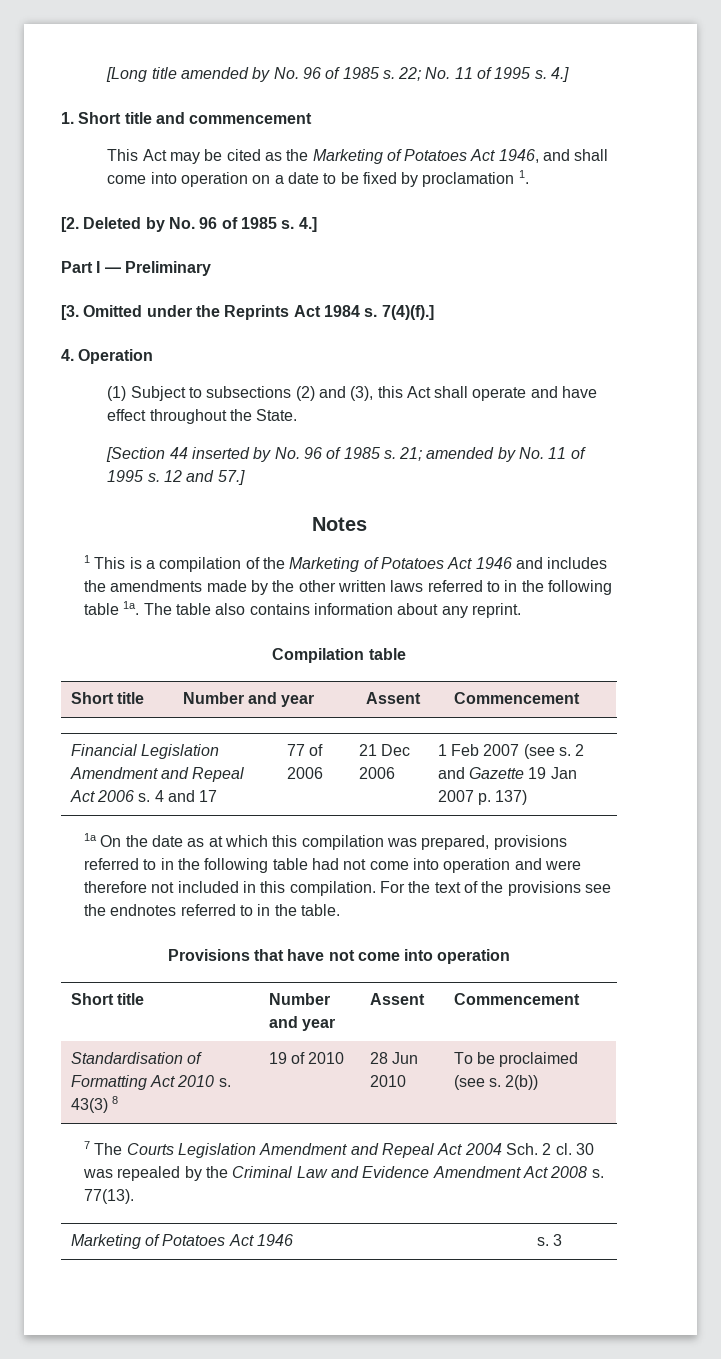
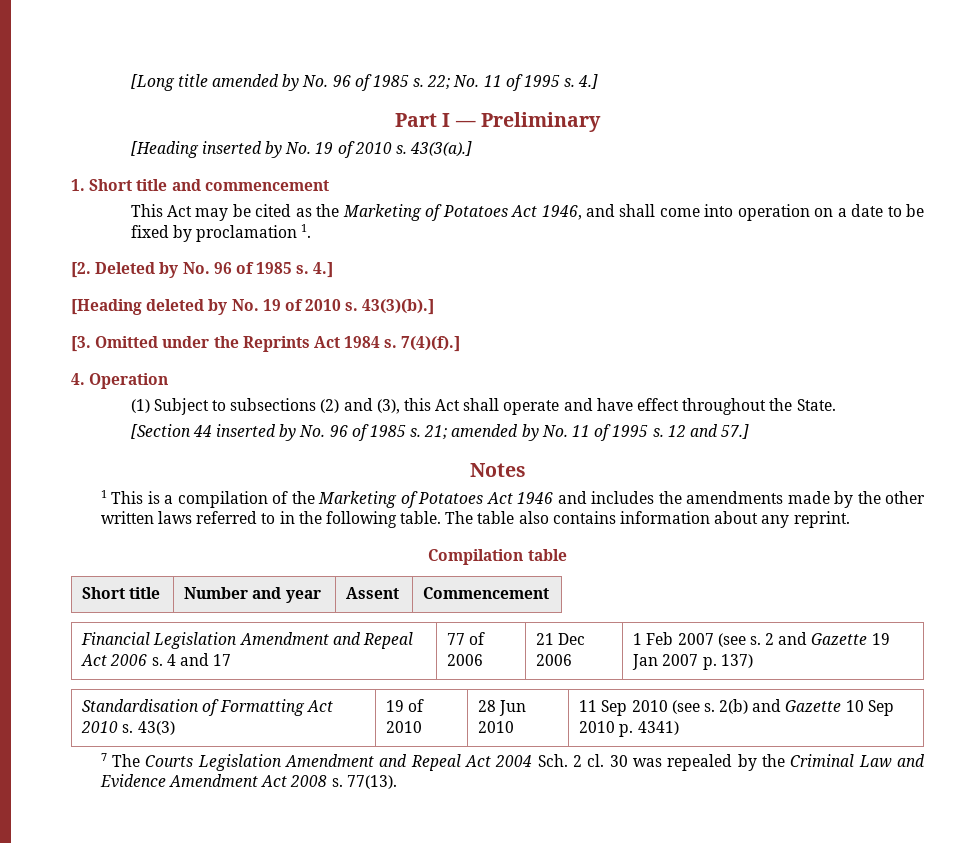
(570, 74) none -> [395,112,601,132] [130,141,473,158] // Part I — Preliminary // [Heading inserted by No. 19 of 2010 s. 43(3(a).]
[61,261,211,276] Part I — Preliminary -> [71,299,435,315] [Heading deleted by No. 19 of 2010 s. 43(3)(b).]
[84,601,140,615] table 1a. -> [400,511,442,524] table.
[84,833,567,850] [84,858,581,873] [84,881,611,896] [84,904,341,916] [167,949,511,964] [70,993,144,1005] [268,993,330,1005] [268,1016,335,1031] [369,993,425,1005] [453,993,580,1005] // 1a On the date as at which this compilation was prepared, provisions referred to in the following table had not come into operation and were therefore not included in this compilation. For the text of the provisions see the endnotes referred to in the table. // Provisions that have not come into operation // Short title | Number and year | Assent | Commencement -> (753, 661) none
[111,1096,118,1104] 8 -> (175, 728) none
[453,1052,579,1067] [453,1075,539,1090] To be proclaimed (see s. 2(b)) -> [579,699,894,716] [579,721,679,737] 11 Sep 2010 (see s. 2(b) and Gazette 10 Sep 2010 p. 4341)
[70,1234,293,1249] [536,1234,562,1246] // Marketing of Potatoes Act 1946 | s. 3 -> (397, 782) none

